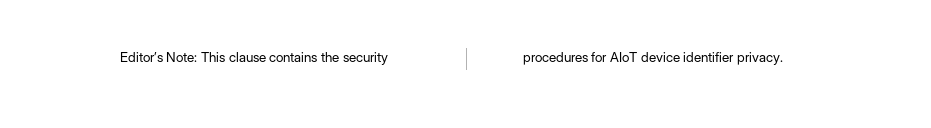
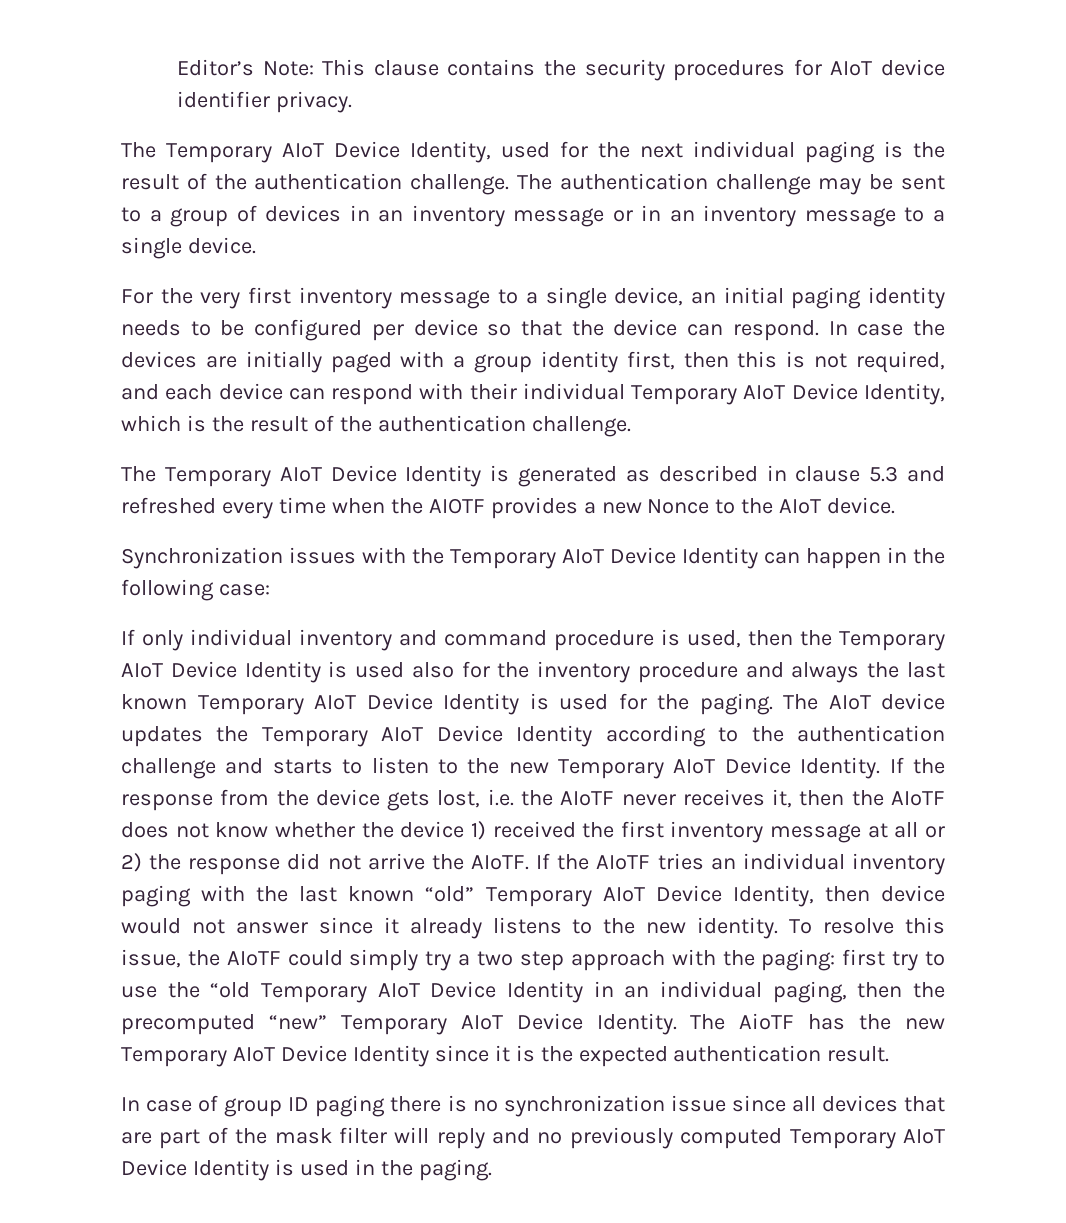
(783, 58) none -> [121,141,945,163] [121,173,945,195] [121,205,945,227] [121,237,256,259] [121,287,946,309] [121,319,945,341] [121,351,945,373] [121,383,945,405] [121,415,631,437] [121,465,946,487] [121,497,896,519] [121,547,945,569] [121,579,270,601] [121,629,945,651] [121,661,945,683] [121,693,945,715] [121,725,946,747] [121,757,945,779] [121,789,946,811] [121,821,945,843] [121,853,945,875] [121,885,946,907] [121,917,945,939] [121,949,946,971] [121,981,945,1003] [121,1013,945,1035] [121,1045,890,1067] [121,1095,945,1117] [121,1127,945,1149] [121,1159,492,1181] // The Temporary AIoT Device Identity, used for the next individual paging is the result of the authentication challenge. The authentication challenge may be sent to a group of devices in an inventory message or in an inventory message to a single device. // For the very first inventory message to a single device, an initial paging identity needs to be configured per device so that the device can respond. In case the devices are initially paged with a group identity first, then this is not required, and each device can respond with their individual Temporary AIoT Device Identity, which is the result of the authentication challenge. // The Temporary AIoT Device Identity is generated as described in clause 5.3 and refreshed every time when the AIOTF provides a new Nonce to the AIoT device. // Synchronization issues with the Temporary AIoT Device Identity can happen in the following case: // If only individual inventory and command procedure is used, then the Temporary AIoT Device Identity is used also for the inventory procedure and always the last known Temporary AIoT Device Identity is used for the paging. The AIoT device updates the Temporary AIoT Device Identity according to the authentication challenge and starts to listen to the new Temporary AIoT Device Identity. If the response from the device gets lost, i.e. the AIoTF never receives it, then the AIoTF does not know whether the device 1) received the first inventory message at all or 2) the response did not arrive the AIoTF. If the AIoTF tries an individual inventory paging with the last known “old” Temporary AIoT Device Identity, then device would not answer since it already listens to the new identity. To resolve this issue, the AIoTF could simply try a two step approach with the paging: first try to use the “old Temporary AIoT Device Identity in an individual paging, then the precomputed “new” Temporary AIoT Device Identity. The AioTF has the new Temporary AIoT Device Identity since it is the expected authentication result. // In case of group ID paging there is no synchronization issue since all devices that are part of the mask filter will reply and no previously computed Temporary AIoT Device Identity is used in the paging.

